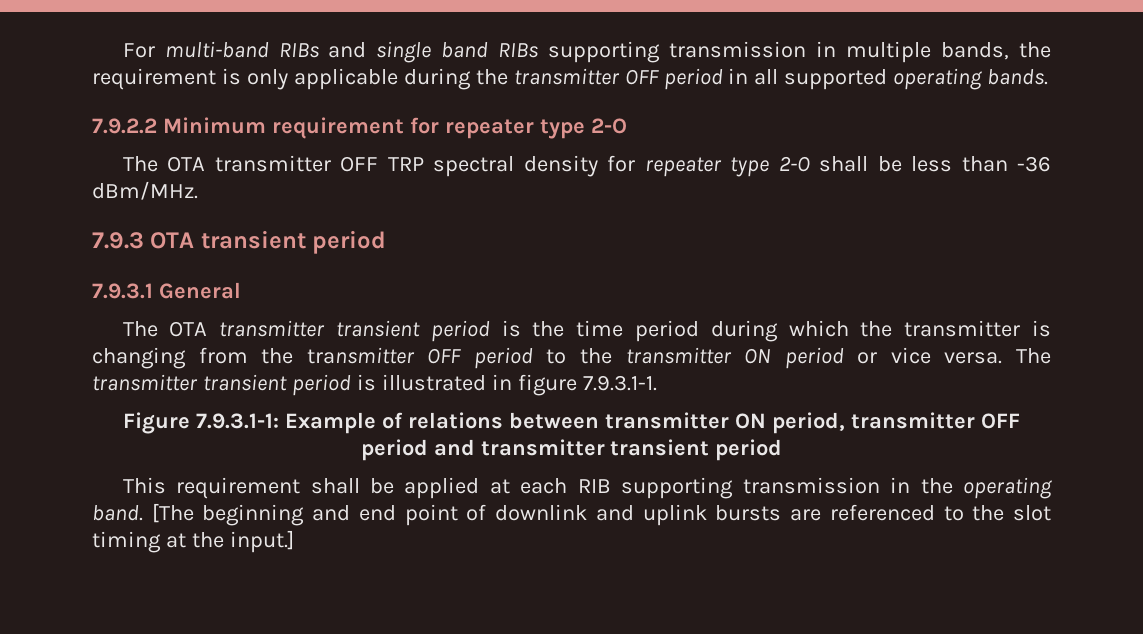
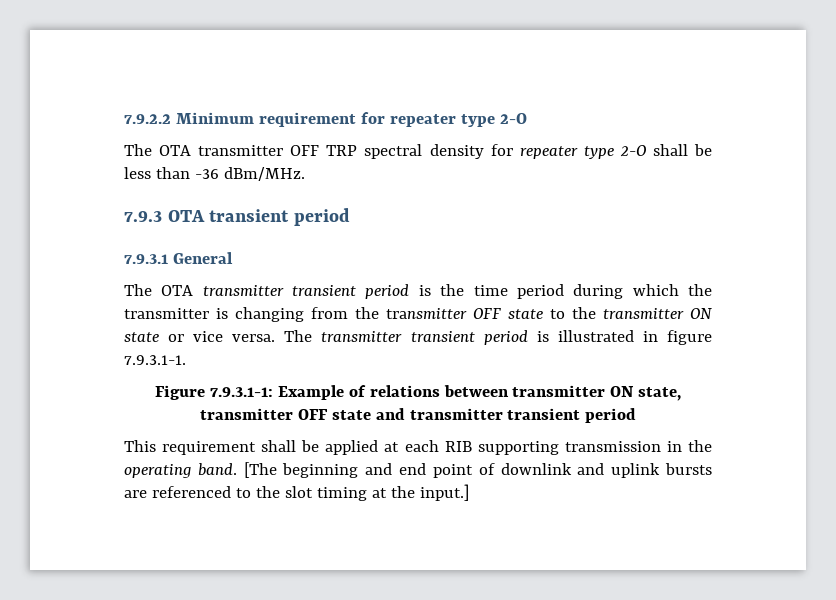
[122,41,1051,63] [92,68,1049,90] For multi-band RIBs and single band RIBs supporting transmission in multiple bands, the requirement is only applicable during the transmitter OFF period in all supported operating bands. // -> (124, 119) none
[473,347,533,369] period -> [508,309,543,319] state
[784,347,844,369] period -> [124,332,159,342] state
[771,412,1020,434] [360,439,428,461] period, transmitter OFF period -> [638,387,682,401] [199,408,371,420] state, transmitter OFF state

